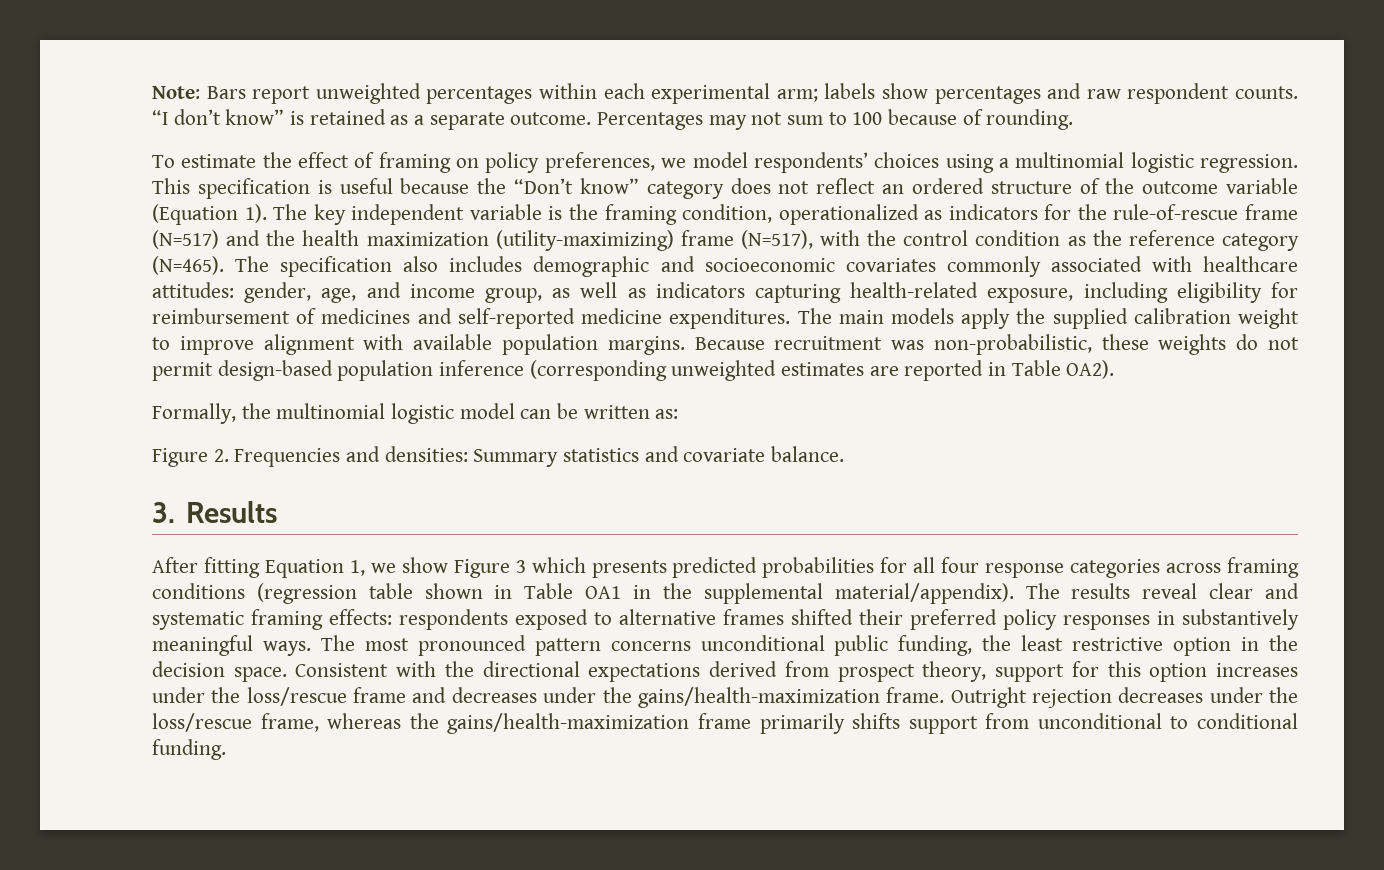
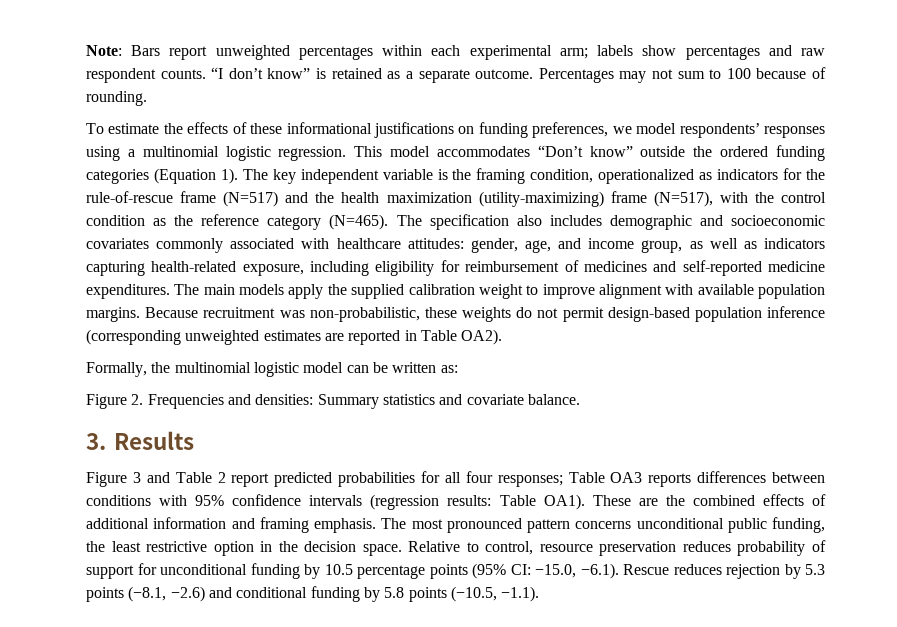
[298,152,540,173] effect of framing on policy -> [187,122,528,138] effects of these informational justifications on funding
[874,152,940,168] choices -> [764,126,826,138] responses
[197,178,1299,199] specification is useful because the “Don’t know” category does not reflect an ordered structure of the outcome variable -> [390,145,825,161] [86,169,149,184] model accommodates “Don’t know” outside the ordered funding categories
[152,557,667,578] After fitting Equation 1, we show Figure 3 which presents -> [86,472,270,487] Figure 3 and Table 2 report
[985,557,1299,578] [152,583,1299,604] [152,609,1299,630] [152,635,311,656] response categories across framing conditions (regression table shown in Table OA1 in the supplemental material/appendix). The results reveal clear and systematic framing effects: respondents exposed to alternative frames shifted their preferred policy responses in substantively meaningful ways. -> [497,471,825,487] [86,494,826,510] [86,517,376,533] responses; Table OA3 reports differences between conditions with 95% confidence intervals (regression results: Table OA1). These are the combined effects of additional information and framing emphasis.
[295,661,1299,682] [152,687,1298,708] [152,713,1299,734] [152,739,226,760] Consistent with the directional expectations derived from prospect theory, support for this option increases under the loss/rescue frame and decreases under the gains/health-maximization frame. Outright rejection decreases under the loss/rescue frame, whereas the gains/health-maximization frame primarily shifts support from unconditional to conditional funding. -> [408,540,827,556] [86,563,825,579] [86,586,540,602] Relative to control, resource preservation reduces probability of support for unconditional funding by 10.5 percentage points (95% CI: −15.0, −6.1). Rescue reduces rejection by 5.3 points (−8.1, −2.6) and conditional funding by 5.8 points (−10.5, −1.1).

